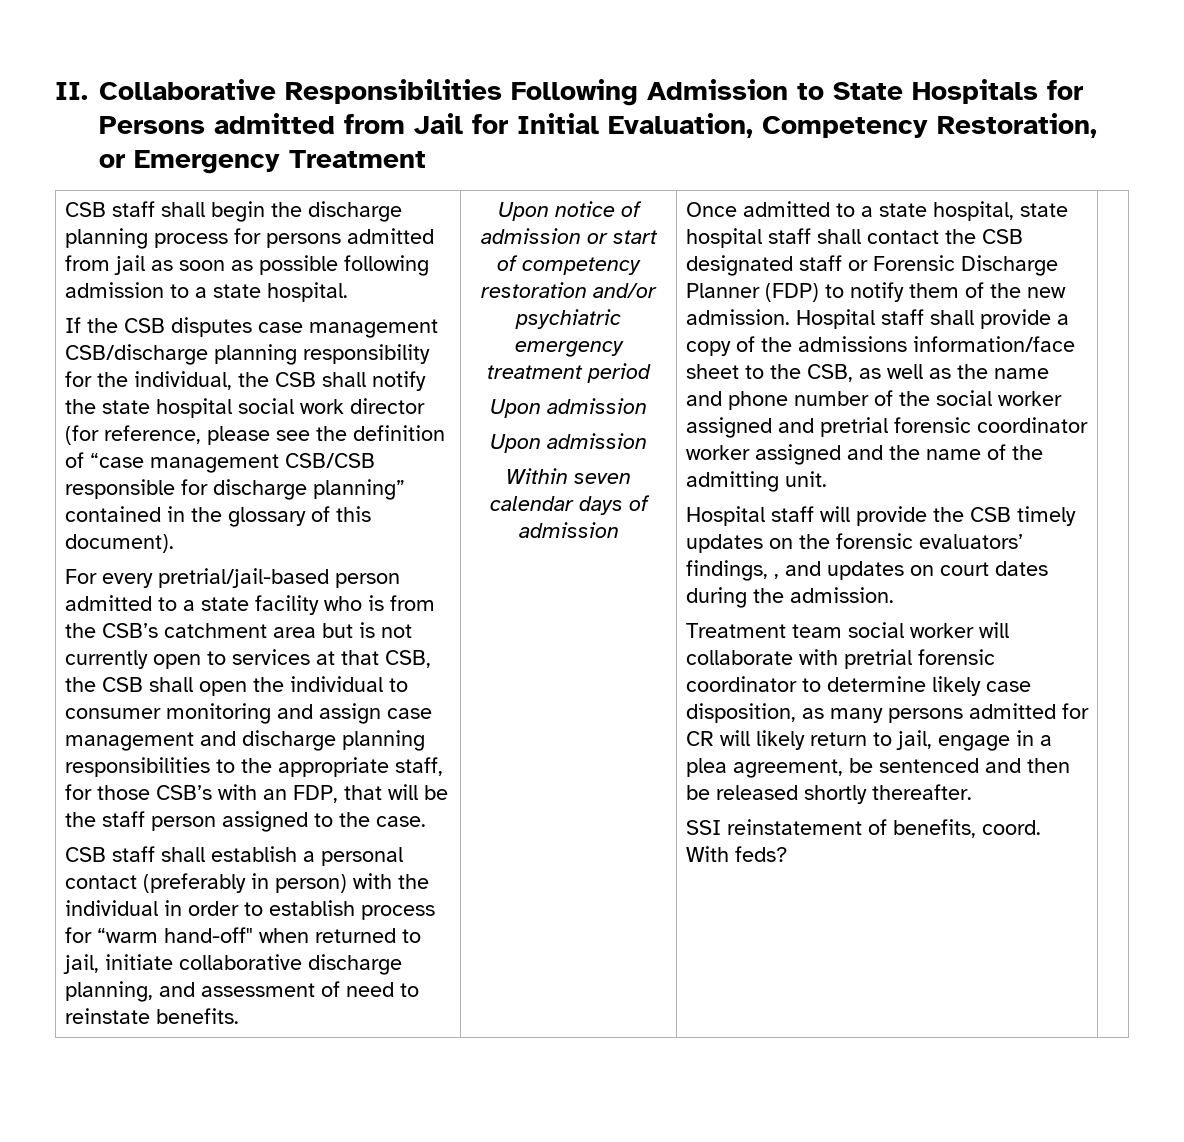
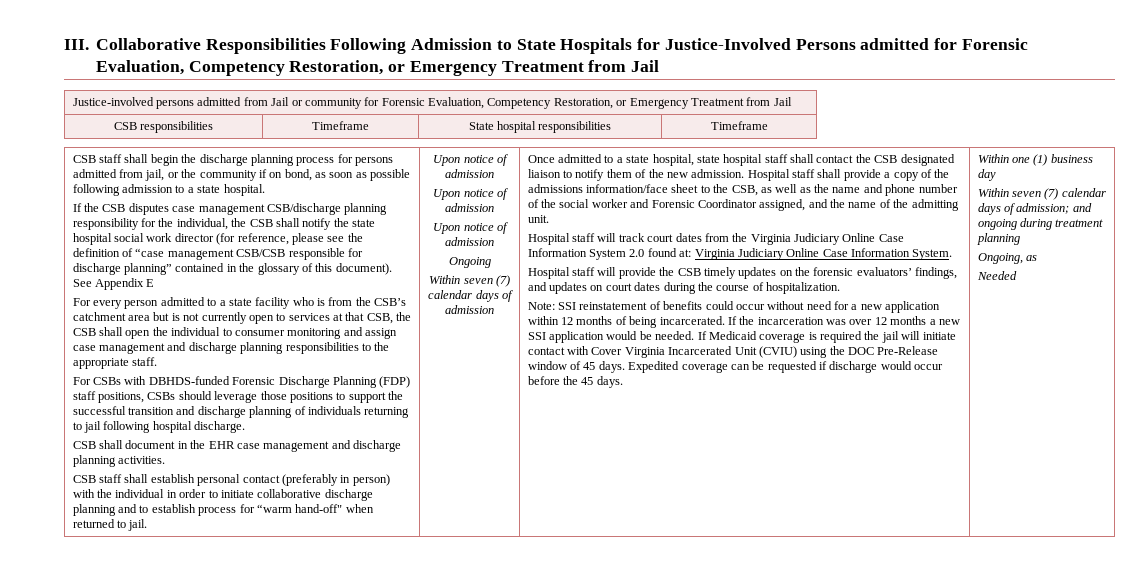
[55,82,88,100] II. -> [64,39,89,50] III.
(1083, 90) none -> [664,38,791,50] Justice-Involved
[344,113,1097,138] [99,150,426,174] from Jail for Initial Evaluation, Competency Restoration, or Emergency Treatment -> [933,38,1028,50] [96,60,660,76] [72,97,792,109] [113,121,214,133] [312,121,369,130] [468,121,612,133] [710,121,768,130] for Forensic Evaluation, Competency Restoration, or Emergency Treatment from Jail // Justice-involved persons admitted from Jail or community for Forensic Evaluation, Competency Restoration, or Emergency Treatment from Jail // CSB responsibilities | Timeframe | State hospital responsibilities | Timeframe
[113,255,145,275] jail -> [145,169,312,181] jail, or the community if on bond,
(174, 543) none -> [72,278,155,290] See Appendix E
[157,568,329,588] pretrial/jail-based -> (123, 304) none
[394,757,443,776] [64,784,448,803] [64,811,426,832] staff, for those CSB’s with an FDP, that will be the staff person assigned to the case. -> [132,357,158,366] [72,376,411,388] [72,391,404,403] [72,406,410,418] [72,421,246,433] [72,440,402,452] [72,455,166,467] staff. // For CSBs with DBHDS-funded Forensic Discharge Planning (FDP) staff positions, CSBs should leverage those positions to support the successful transition and discharge planning of individuals returning to jail following hospital discharge. // CSB shall document in the EHR case management and discharge planning activities.
[302,851,315,862] a -> (195, 478) none
(263, 909) none -> [220,489,373,501] [72,504,149,516] initiate collaborative discharge planning and to
[62,954,402,975] [64,981,419,1002] [64,1008,239,1024] [497,201,642,221] [480,228,658,244] [497,255,641,275] [481,282,657,298] [515,309,621,329] [514,341,624,357] [487,363,651,383] [490,398,647,418] [490,433,647,453] [506,468,631,484] jail, initiate collaborative discharge planning, and assessment of need to reinstate benefits. | Upon notice of admission or start of competency restoration and/or psychiatric emergency treatment period // Upon admission // Upon admission // Within seven -> [128,519,148,531] [433,154,508,166] [445,169,494,178] [433,188,508,200] [445,203,494,212] [433,222,508,234] [445,237,494,246] [448,257,491,268] [429,275,510,287] jail. | Upon notice of admission // Upon notice of admission // Upon notice of admission // Ongoing // Within seven (7)
[798,255,1058,276] [685,283,819,302] staff or Forensic Discharge Planner (FDP) -> [527,169,561,178] liaison
[685,417,1088,438] [685,444,841,465] assigned and pretrial forensic coordinator worker assigned -> [630,199,806,211] and Forensic Coordinator assigned,
(827, 479) none -> [527,233,904,245] [527,248,953,260] // Hospital staff will track court dates from the Virginia Judiciary Online Case Information System 2.0 found at: Virginia Judiciary Online Case Information System.
[773,574,779,579] , -> (958, 273) none
[789,587,894,603] [685,622,1009,638] [685,649,995,669] [685,676,1031,696] [685,703,1089,723] [685,730,1052,751] [685,758,1070,778] [685,784,972,804] [685,819,1041,838] [685,846,787,862] admission. // Treatment team social worker will collaborate with pretrial forensic coordinator to determine likely case disposition, as many persons admitted for CR will likely return to jail, engage in a plea agreement, be sentenced and then be released shortly thereafter. // SSI reinstatement of benefits, coord. With feds? | -> [716,282,841,294] [527,301,941,313] [527,316,960,328] [527,331,956,343] [527,346,939,358] [527,361,944,373] [527,376,623,388] [977,154,1093,166] [977,169,996,181] [977,188,1106,200] [977,203,1092,215] [977,218,1104,230] [976,233,1020,245] [977,253,1038,264] [976,271,1017,280] course of hospitalization. // Note: SSI reinstatement of benefits could occur without need for a new application within 12 months of being incarcerated. If the incarceration was over 12 months a new SSI application would be needed. If Medicaid coverage is required the jail will initiate contact with Cover Virginia Incarcerated Unit (CVIU) using the DOC Pre-Release window of 45 days. Expedited coverage can be requested if discharge would occur before the 45 days. | Within one (1) business day // Within seven (7) calendar days of admission; and ongoing during treatment planning // Ongoing, as // Needed

